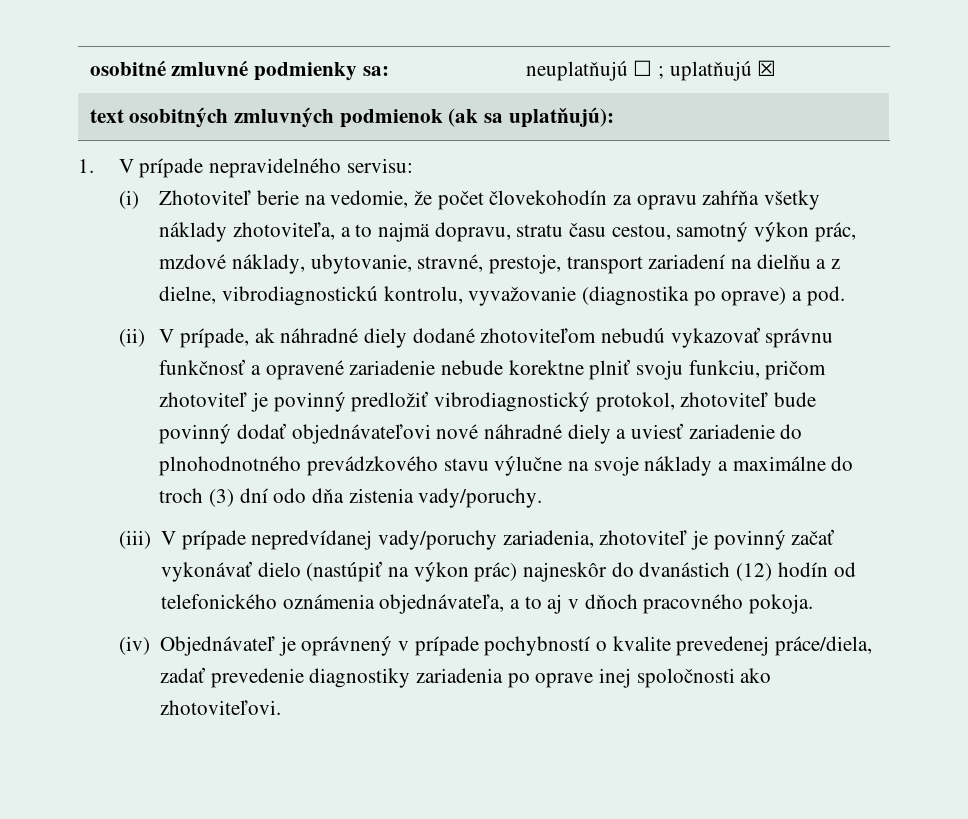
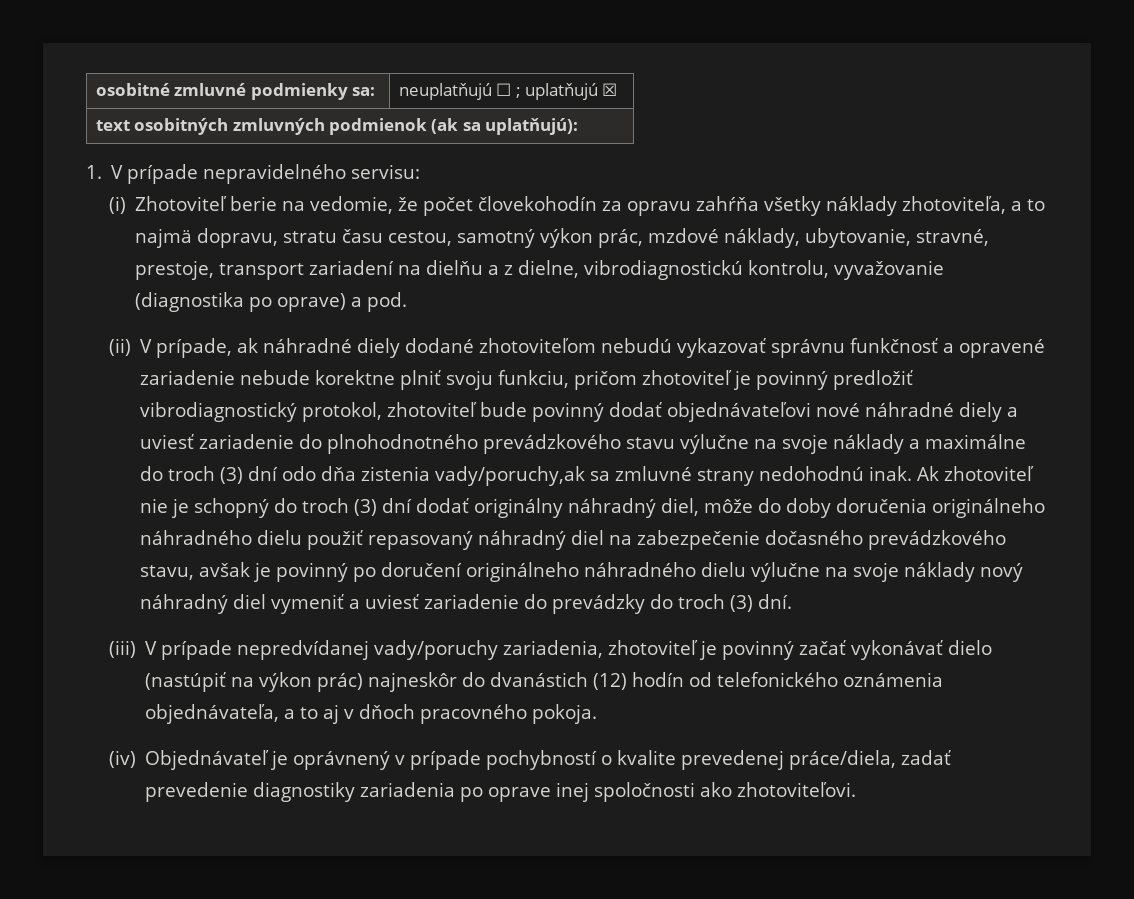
[418,488,543,508] vady/poruchy. -> [434,466,1034,486] [139,498,1045,518] [139,530,1006,550] [139,562,1023,582] [139,594,792,614] vady/poruchy,ak sa zmluvné strany nedohodnú inak. Ak zhotoviteľ nie je schopný do troch (3) dní dodať originálny náhradný diel, môže do doby doručenia originálneho náhradného dielu použiť repasovaný náhradný diel na zabezpečenie dočasného prevádzkového stavu, avšak je povinný po doručení originálneho náhradného dielu výlučne na svoje náklady nový náhradný diel vymeniť a uviesť zariadenie do prevádzky do troch (3) dní.

